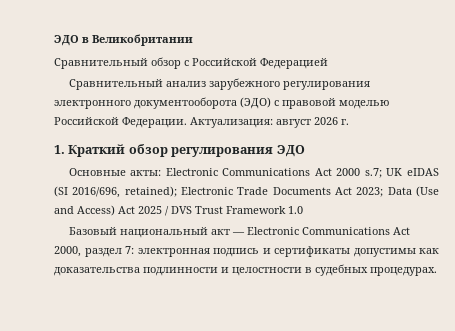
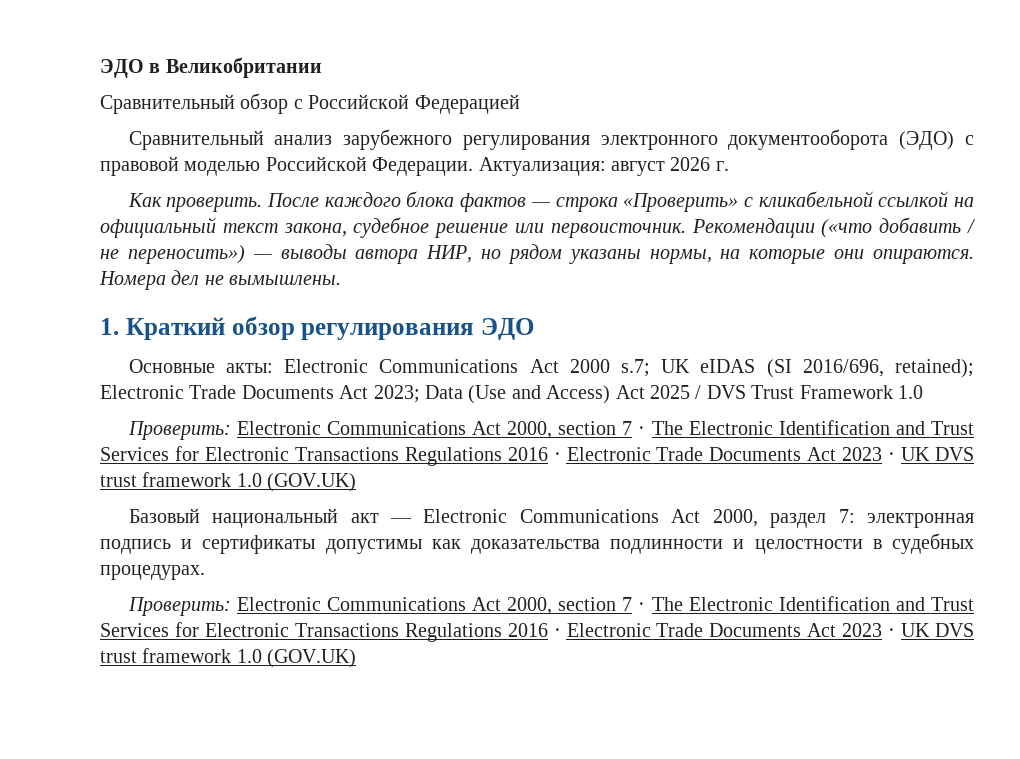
(349, 122) none -> [127,191,975,212] [100,217,976,238] [100,244,974,264] [99,270,342,290] // Как проверить. После каждого блока фактов — строка «Проверить» с кликабельной ссылкой на официальный текст закона, судебное решение или первоисточник. Рекомендации («что добавить / не переносить») — выводы автора НИР, но рядом указаны нормы, на которые они опираются. Номера дел не вымышлены.
(303, 210) none -> [127,420,974,440] [100,446,975,466] [100,472,357,492] // Проверить: Electronic Communications Act 2000, section 7 · The Electronic Identification and Trust Services for Electronic Transactions Regulations 2016 · Electronic Trade Documents Act 2023 · UK DVS trust framework 1.0 (GOV.UK)
(437, 271) none -> [127,596,974,616] [100,622,975,642] [100,648,357,668] // Проверить: Electronic Communications Act 2000, section 7 · The Electronic Identification and Trust Services for Electronic Transactions Regulations 2016 · Electronic Trade Documents Act 2023 · UK DVS trust framework 1.0 (GOV.UK)

